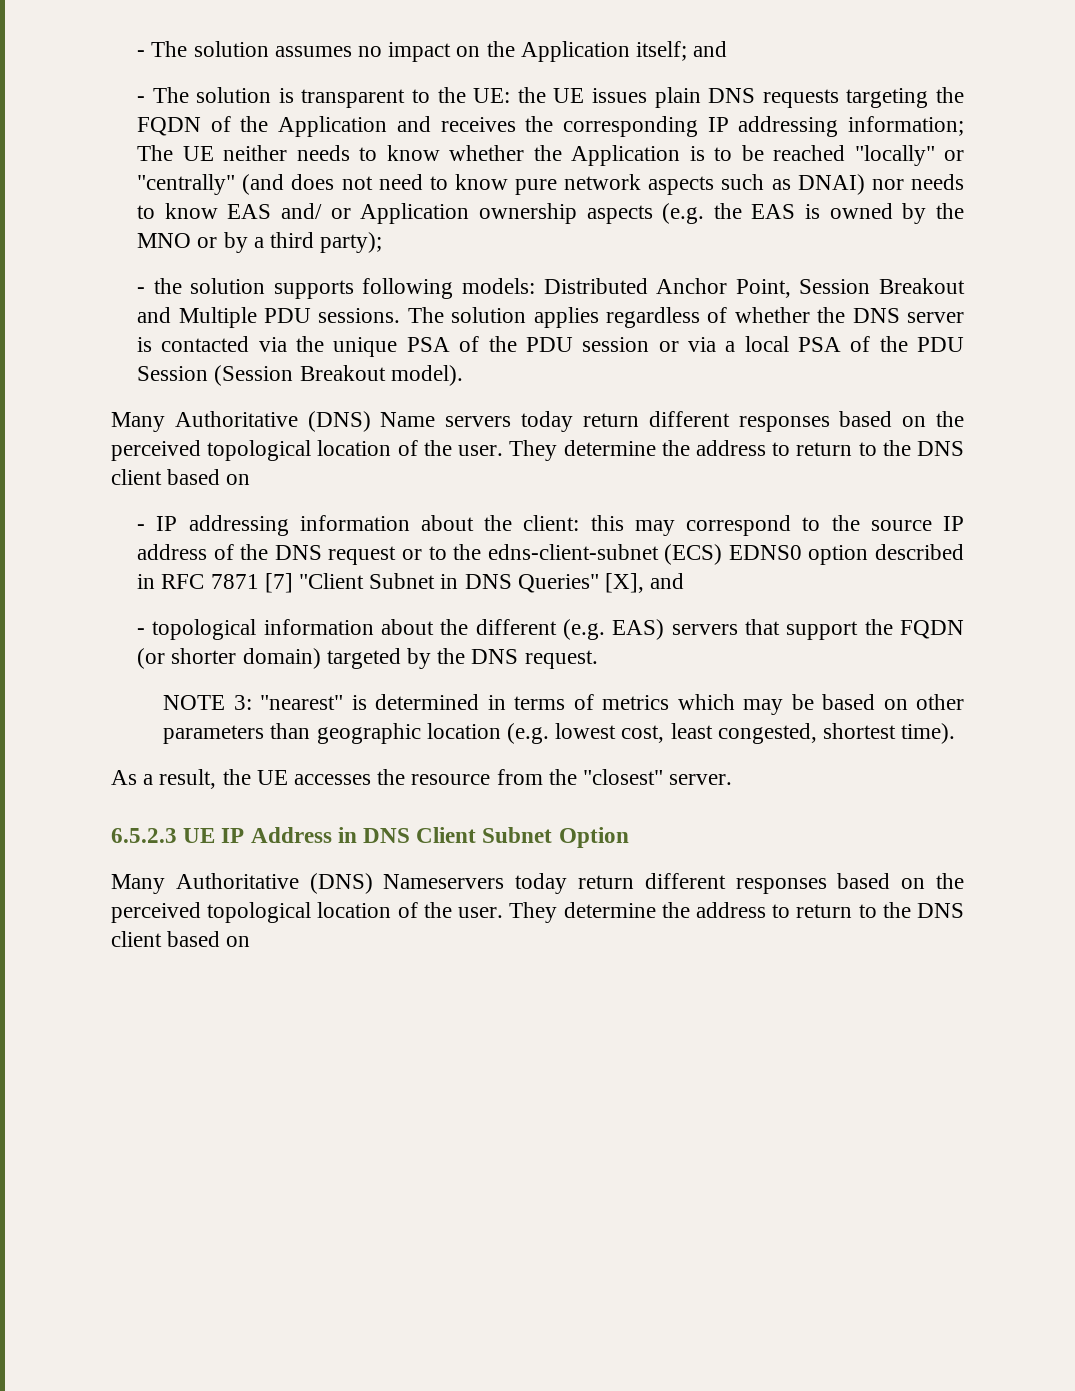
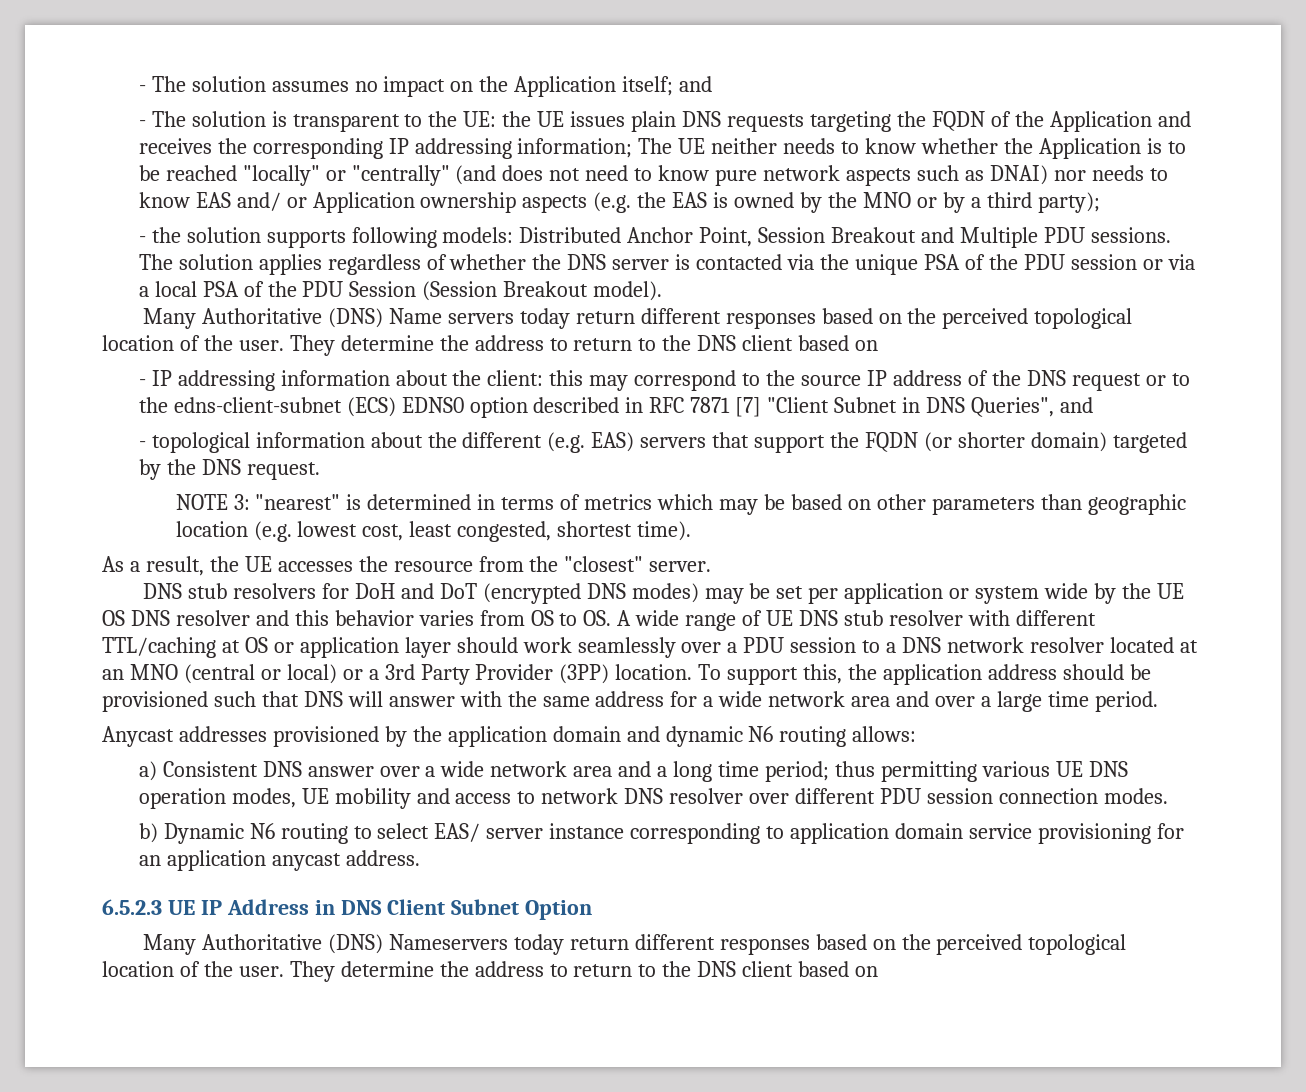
[517,573,644,593] Queries" [X], -> [970,397,1054,417] Queries",
(733, 779) none -> [143,583,1184,604] [102,610,1096,631] [102,637,1198,658] [102,664,1151,685] [102,691,1158,712] [102,726,917,747] [138,761,1128,782] [138,788,1168,809] [138,823,1184,844] [138,850,420,871] // DNS stub resolvers for DoH and DoT (encrypted DNS modes) may be set per application or system wide by the UE OS DNS resolver and this behavior varies from OS to OS. A wide range of UE DNS stub resolver with different TTL/caching at OS or application layer should work seamlessly over a PDU session to a DNS network resolver located at an MNO (central or local) or a 3rd Party Provider (3PP) location. To support this, the application address should be provisioned such that DNS will answer with the same address for a wide network area and over a large time period. // Anycast addresses provisioned by the application domain and dynamic N6 routing allows: // a) Consistent DNS answer over a wide network area and a long time period; thus permitting various UE DNS operation modes, UE mobility and access to network DNS resolver over different PDU session connection modes. // b) Dynamic N6 routing to select EAS/ server instance corresponding to application domain service provisioning for an application anycast address.

